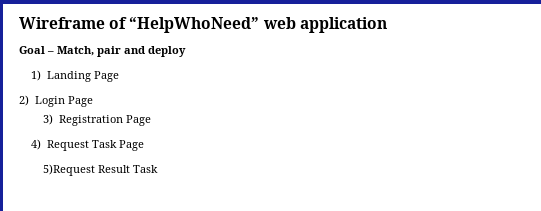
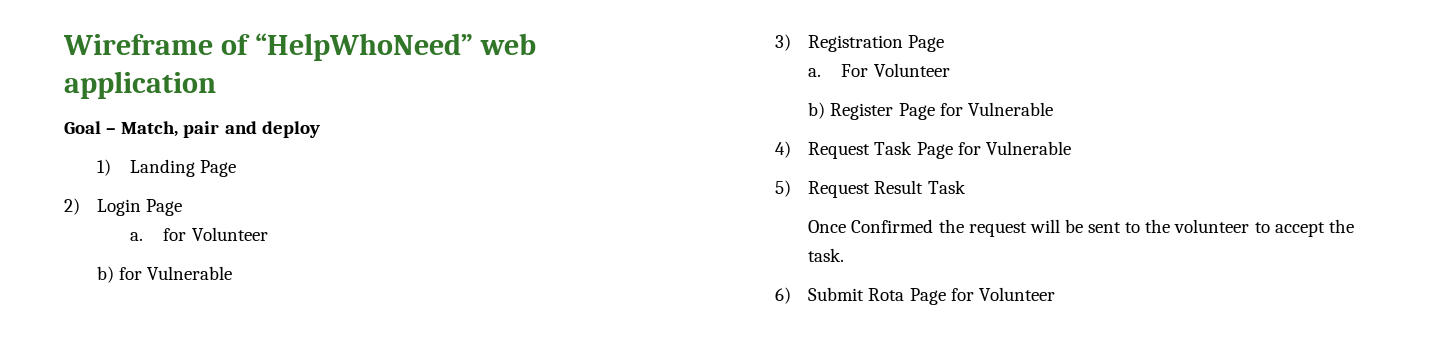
[43,114,151,126] [31,139,144,151] [43,164,159,176] 3) Registration Page // 4) Request Task Page // 5)Request Result Task -> [130,227,268,241] [97,266,233,283] [775,34,945,52] [808,63,950,77] [808,102,1053,120] [775,141,1071,159] [775,180,966,198] [808,219,1354,237] [808,248,845,262] [775,287,1055,305] a. for Volunteer // b) for Vulnerable // 3) Registration Page // a. For Volunteer // b) Register Page for Vulnerable // 4) Request Task Page for Vulnerable // 5) Request Result Task // Once Confirmed the request will be sent to the volunteer to accept the task. // 6) Submit Rota Page for Volunteer

